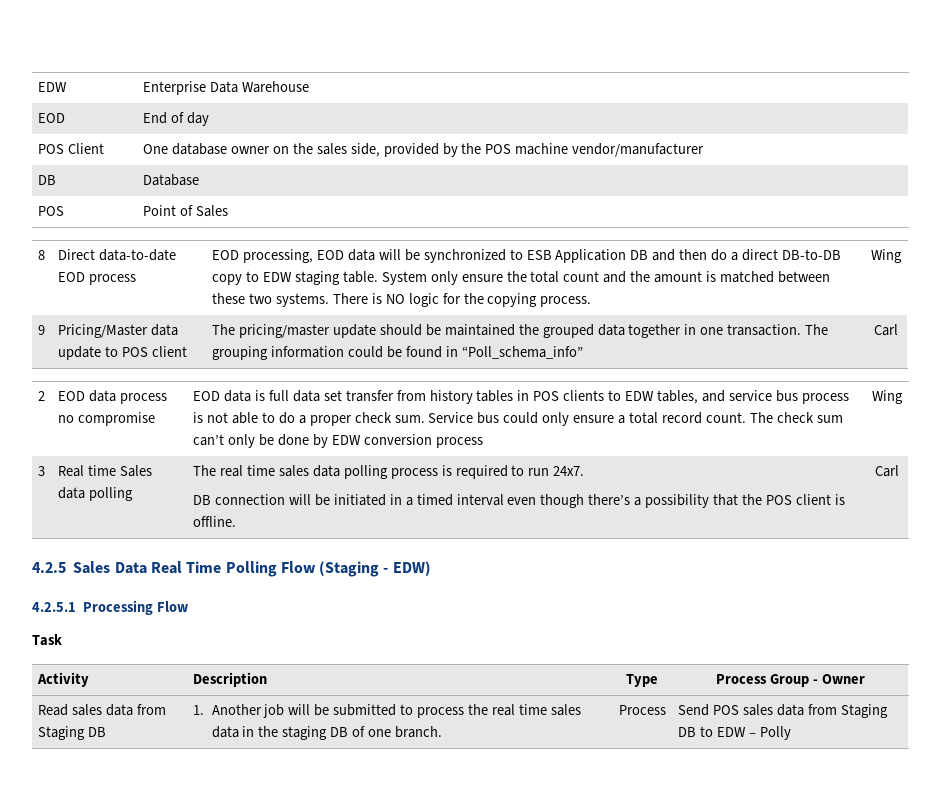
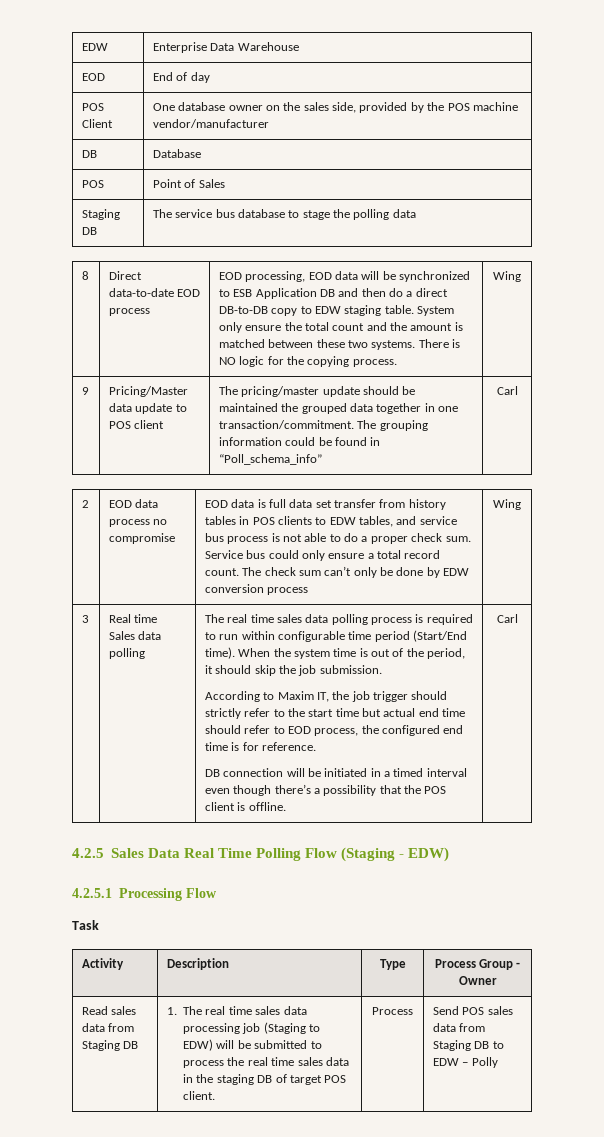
(229, 211) none -> [81,209,120,220] [81,227,97,235] [152,209,416,220] // Staging DB | The service bus database to stage the polling data
[727,324,802,336] transaction. -> [218,420,354,429] transaction/commitment.
[553,466,585,476] 24x7. -> [241,630,468,642] [204,647,466,659] [204,665,382,676] [204,691,448,702] [204,708,466,719] [204,725,464,736] [204,742,316,751] within configurable time period (Start/End time). When the system time is out of the period, it should skip the job submission. // According to Maxim IT, the job trigger should strictly refer to the start time but actual end time should refer to EOD process, the configured end time is for reference.
[211,704,285,718] Another job -> [183,1006,307,1015] [183,1022,321,1034] [183,1039,214,1051] The real time sales data processing job (Staging to EDW)
[367,726,442,738] one branch. -> [289,1075,347,1085] [183,1091,216,1100] target POS client.

